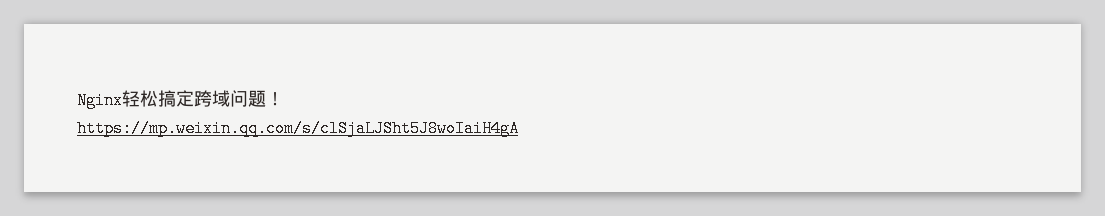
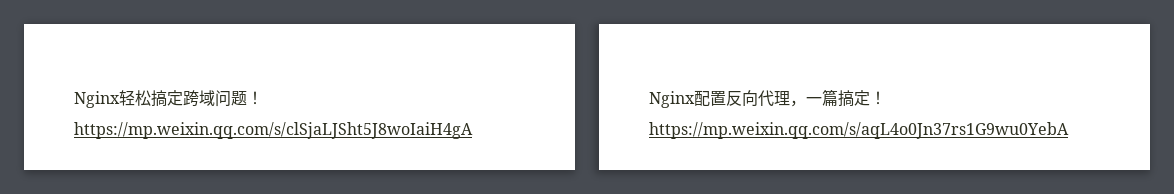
(519, 128) none -> [649,89,886,108] [649,122,1069,139] // Nginx配置反向代理，一篇搞定！ // https://mp.weixin.qq.com/s/aqL4o0Jn37rs1G9wu0YebA

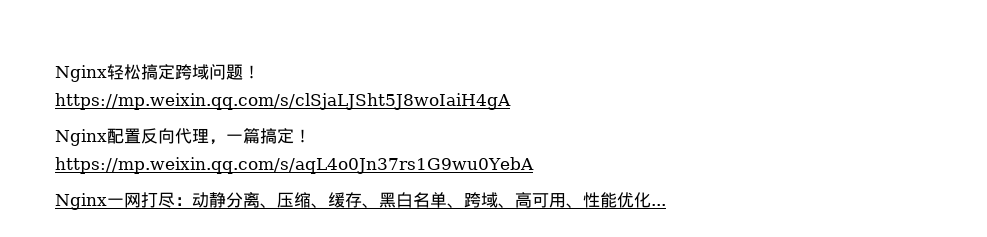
(1069, 130) none -> [55,192,666,210] // Nginx一网打尽：动静分离、压缩、缓存、黑白名单、跨域、高可用、性能优化...

